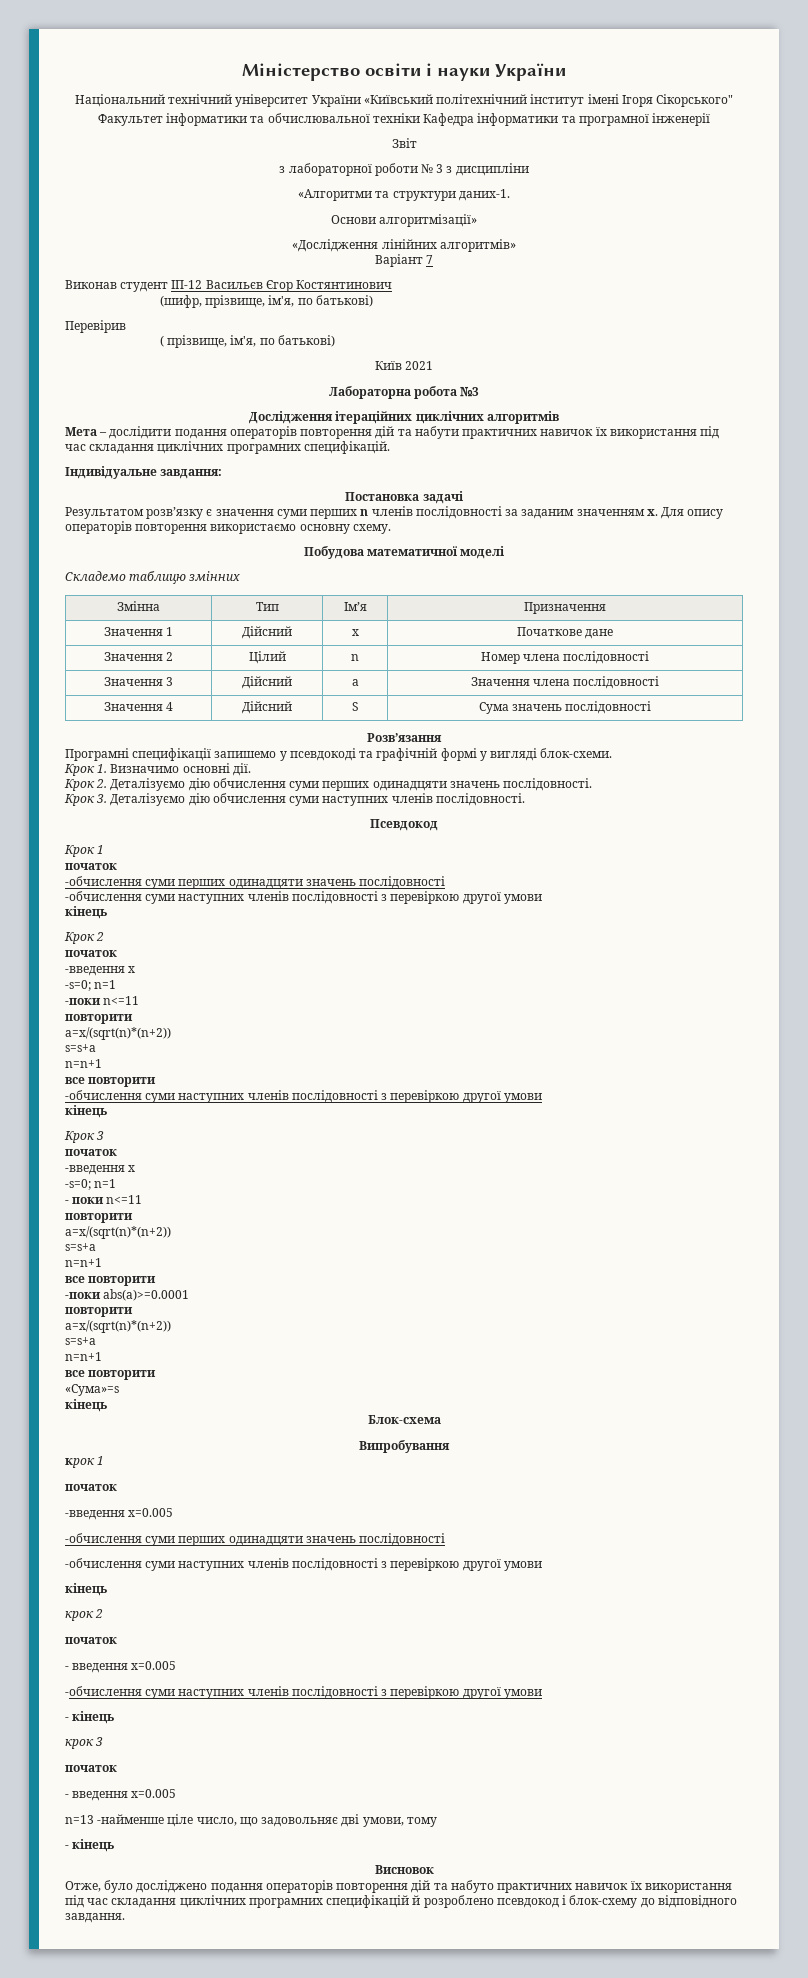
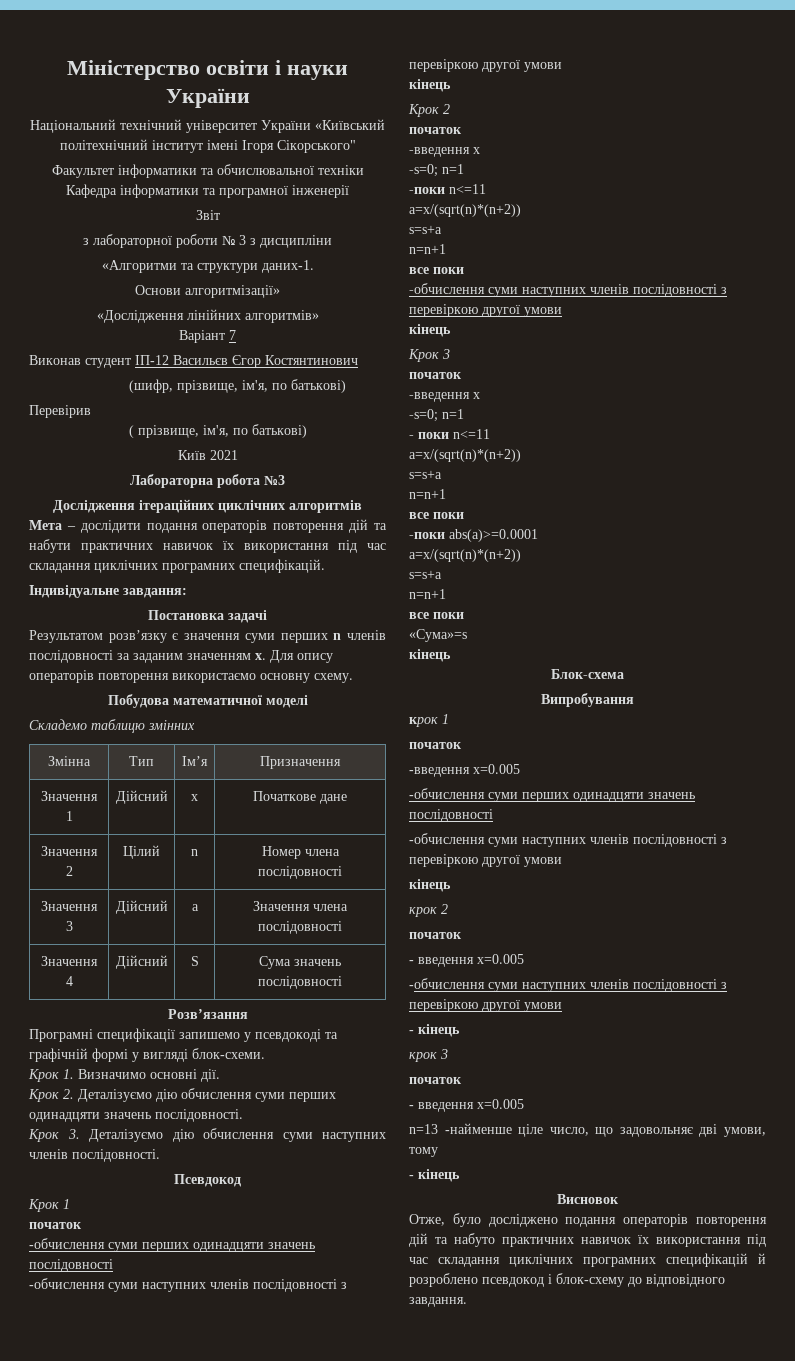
[65,1014,133,1024] [65,1027,171,1040] [65,1044,96,1052] [65,1059,102,1068] [65,1077,157,1087] // повторити // а=x/(sqrt(n)*(n+2)) // s=s+a // n=n+1 // все повторити -> [409,204,521,217] [409,225,442,234] [409,244,446,254] [409,267,464,274] // а=x/(sqrt(n)*(n+2)) // s=s+a // n=n+1 // все поки
[65,1213,133,1223] [65,1226,171,1239] [65,1243,96,1251] [65,1258,102,1267] [65,1276,157,1286] [65,1289,190,1301] [65,1307,133,1317] [65,1320,171,1333] [65,1337,96,1345] [65,1352,102,1361] [65,1370,157,1380] повторити // а=x/(sqrt(n)*(n+2)) // s=s+a // n=n+1 // все повторити // -поки abs(a)>=0.0001 // повторити // а=x/(sqrt(n)*(n+2)) // s=s+a // n=n+1 // все повторити -> [409,449,521,462] [409,470,442,479] [409,489,446,499] [409,512,464,519] [409,529,538,542] [409,549,521,562] [409,570,442,579] [409,589,446,599] [409,612,464,619] а=x/(sqrt(n)*(n+2)) // s=s+a // n=n+1 // все поки // -поки abs(a)>=0.0001 // а=x/(sqrt(n)*(n+2)) // s=s+a // n=n+1 // все поки

